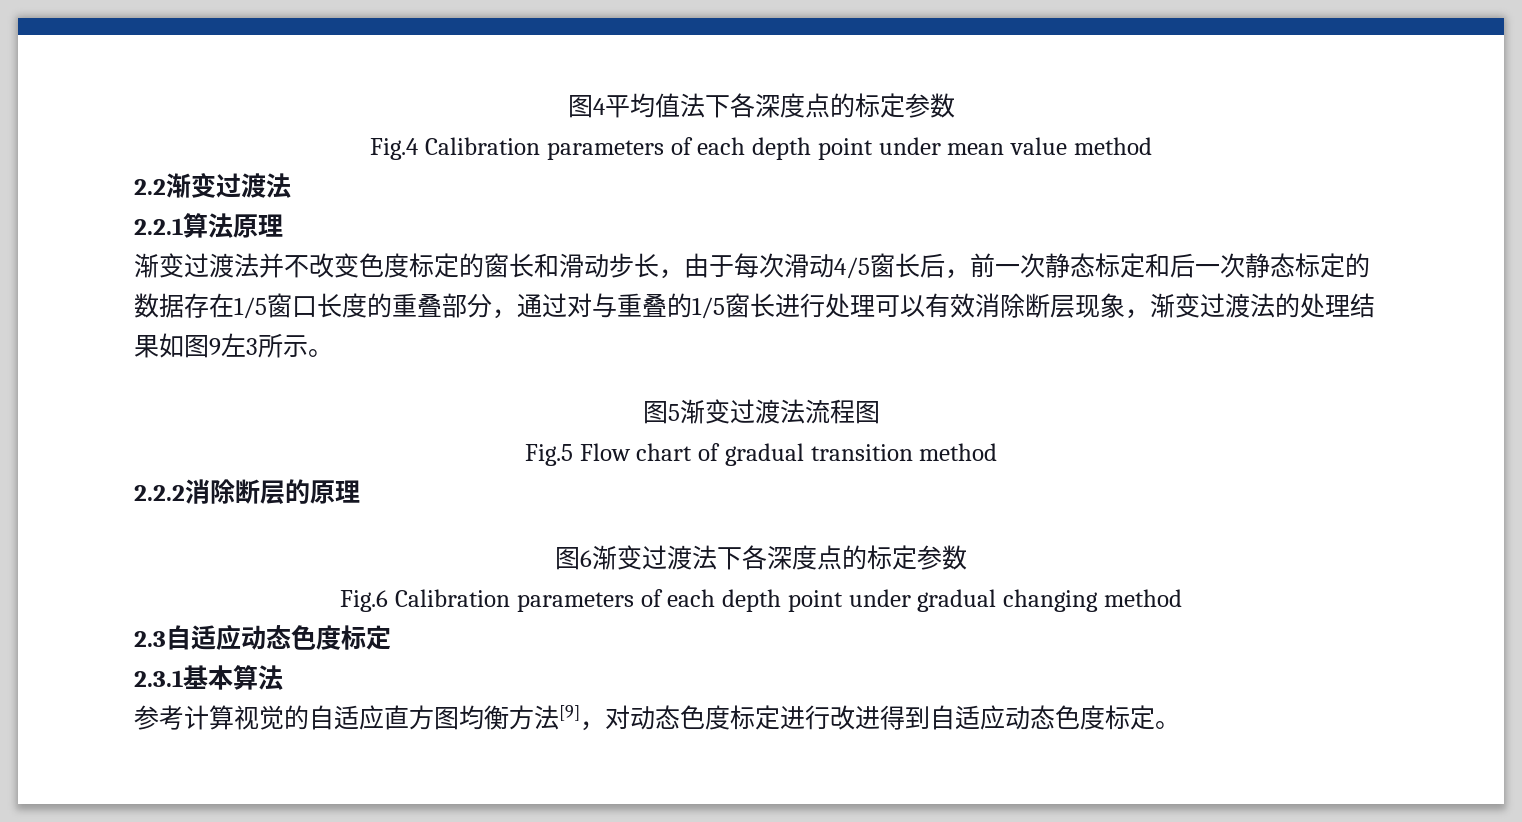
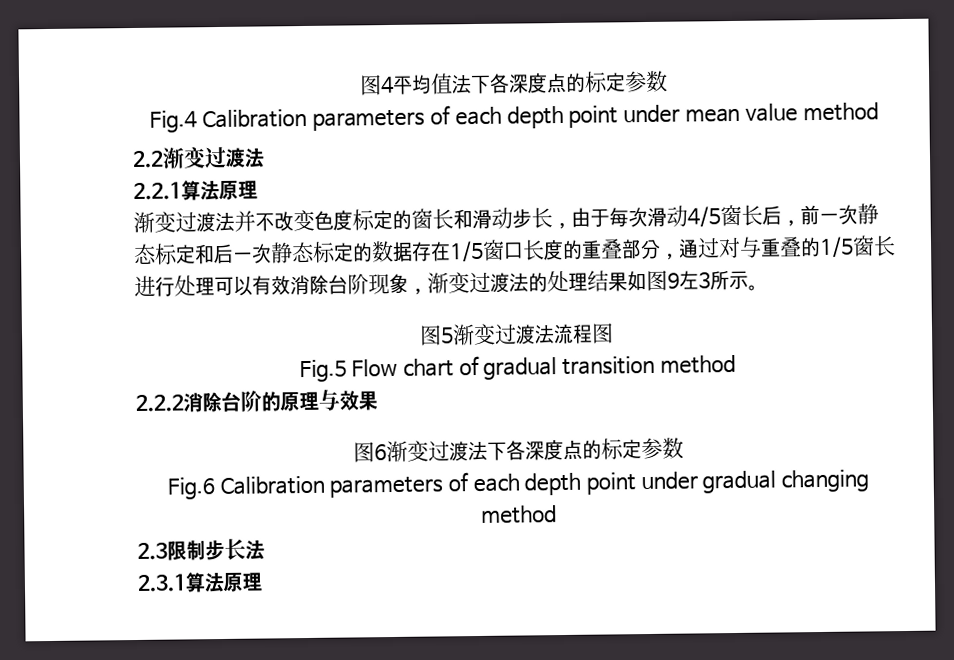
[1025,293,1075,318] 断层 -> [328,273,369,295] 台阶
[235,479,285,504] 断层 -> [221,390,262,412] 台阶
(360, 491) none -> [318,389,378,411] 与效果
[166,624,391,650] 自适应动态色度标定 -> [167,538,265,561] 限制步长法
[183,665,283,690] [134,705,580,730] [580,705,1180,731] 基本算法 // 参考计算视觉的自适应直方图均衡方法[9]，对动态色度标定进行改进得到自适应动态色度标定。 -> [185,571,263,593] 算法原理

